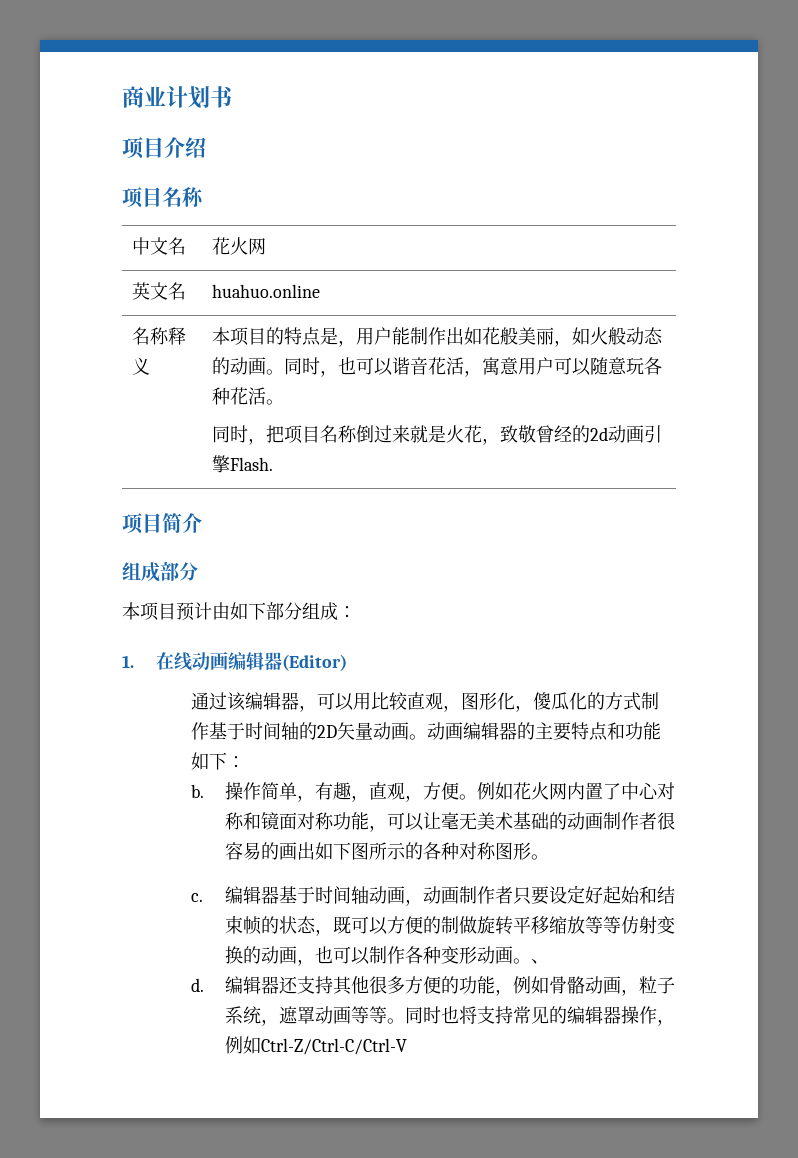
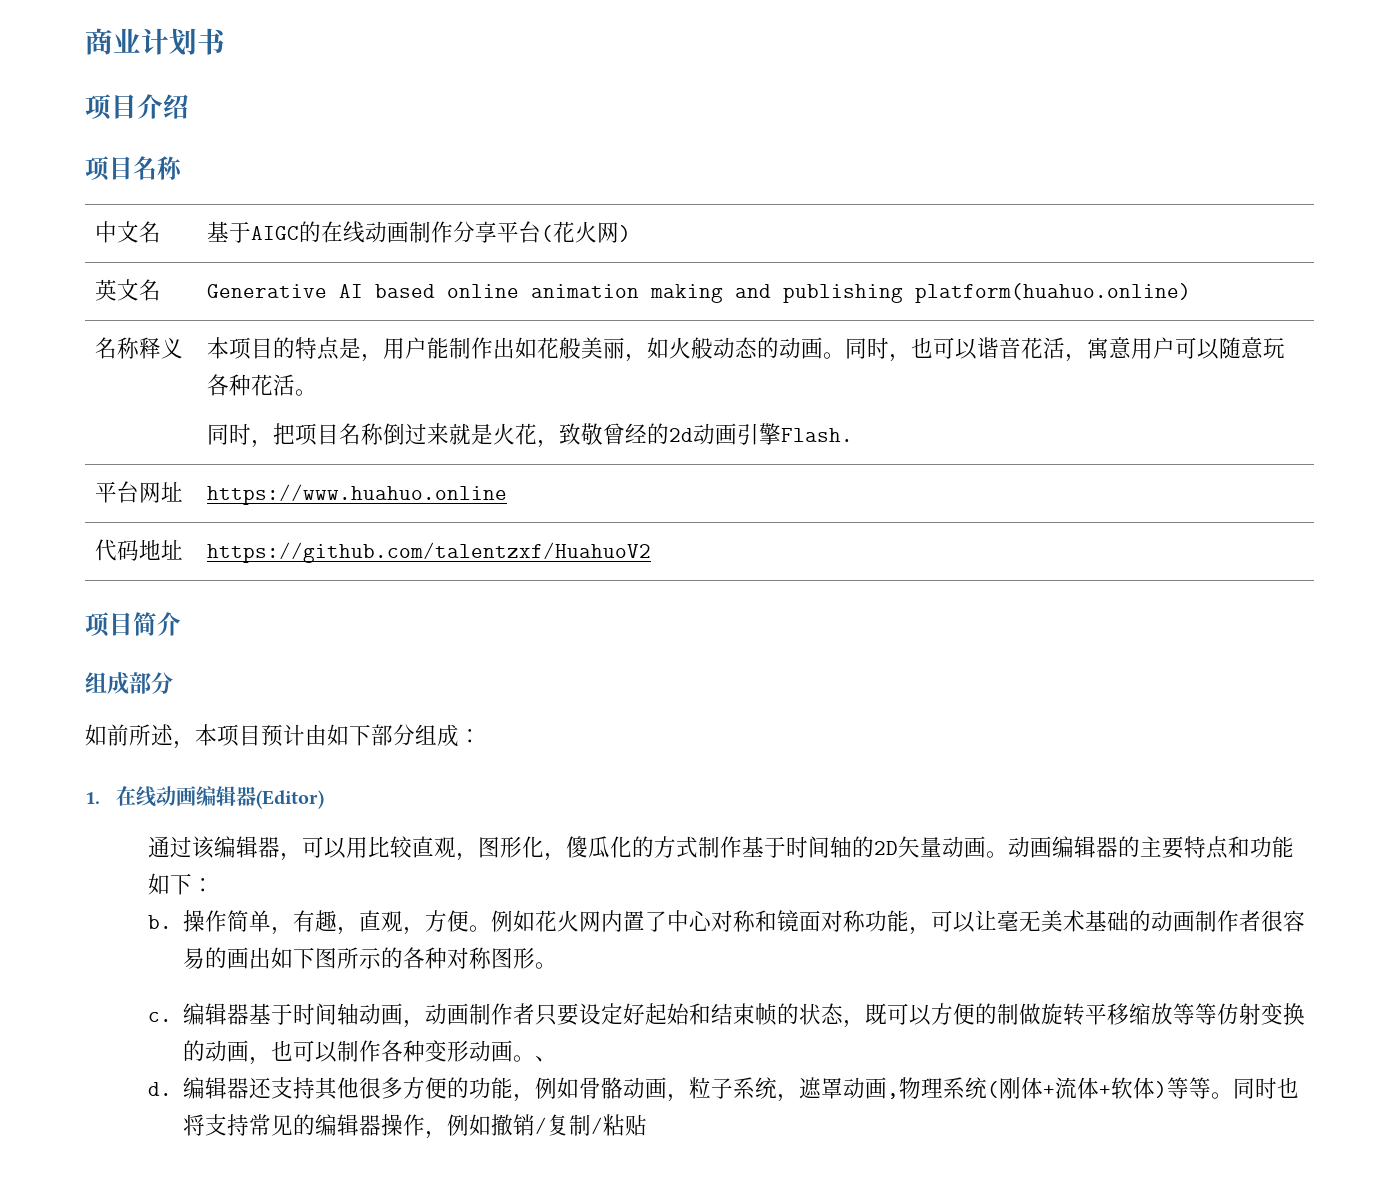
[211,237,266,255] 花火网 -> [206,221,631,243] 基于AIGC的在线动画制作分享平台(花火网)
[211,284,320,298] huahuo.online -> [206,283,1191,303] Generative AI based online animation making and publishing platform(huahuo.online)
(273, 464) none -> [94,481,183,503] [206,484,507,505] [94,539,183,561] [206,542,651,563] // 平台网址 | https://www.huahuo.online // 代码地址 | https://github.com/talentzxf/HuahuoV2
(198, 571) none -> [85,724,195,749] 如前所述，
(351, 1015) none -> [886,1077,1167,1099] ,物理系统(刚体+流体+软体)
[260,1038,407,1055] Ctrl-Z/Ctrl-C/Ctrl-V -> [490,1114,647,1136] 撤销/复制/粘贴

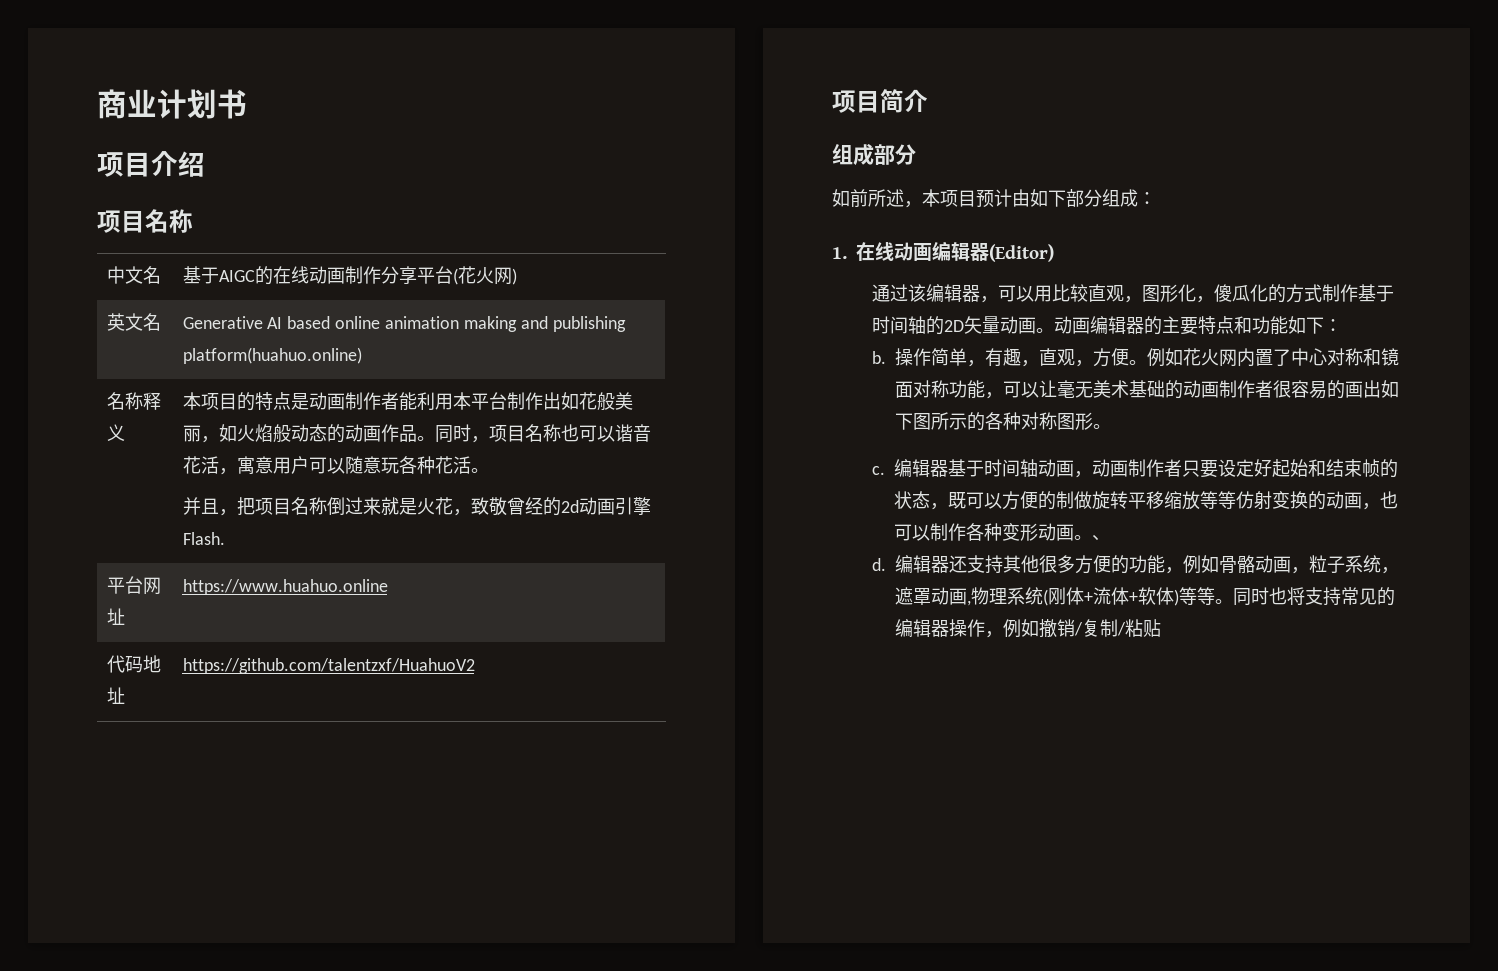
[360,337,449,362] ，用户能 -> [308,392,507,411] 动画制作者能利用本平台
(691, 348) none -> [254,424,273,442] 焰
(823, 348) none -> [380,424,417,442] 作品
(911, 358) none -> [488,424,561,442] 项目名称
[206,423,251,445] 同时 -> [182,497,219,515] 并且

